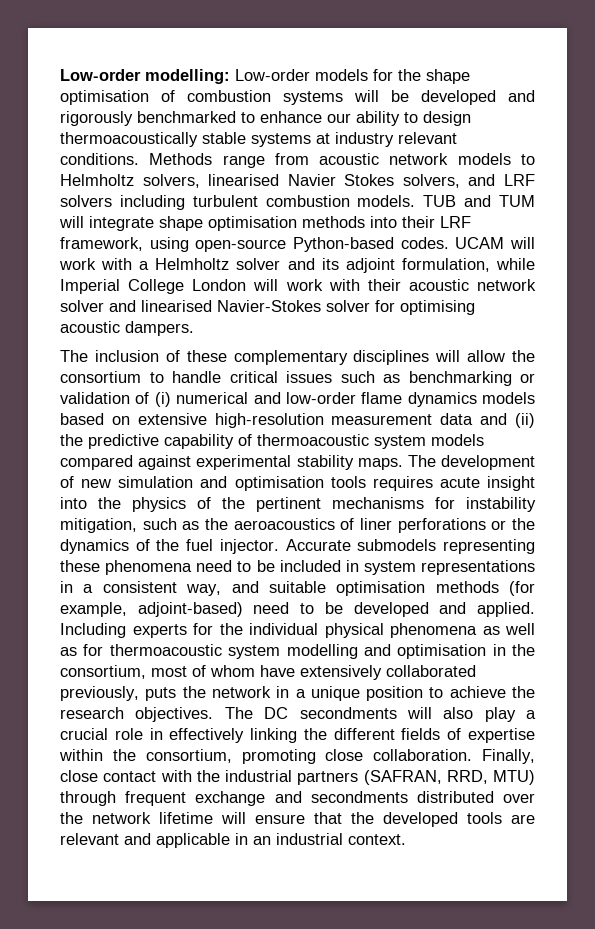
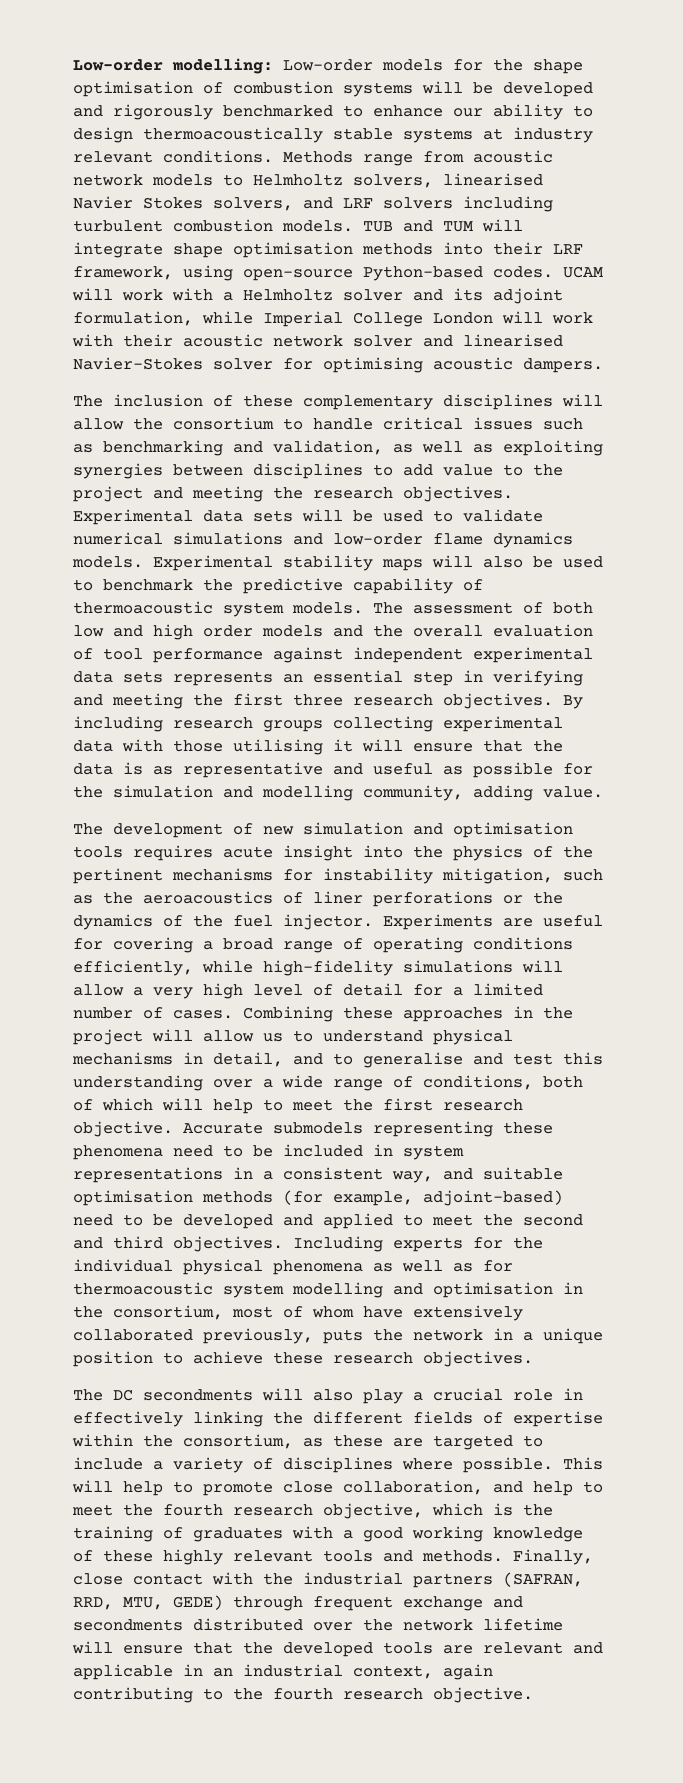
[520,373,535,383] [60,392,535,407] [60,413,535,428] or validation of (i) numerical and low-order flame dynamics models based on extensive high-resolution measurement data and (ii) -> [233,440,603,456] [73,463,563,479] [73,486,513,502] [73,509,543,525] [73,532,573,548] [72,555,603,571] [73,579,193,591] and validation, as well as exploiting synergies between disciplines to add value to the project and meeting the research objectives. Experimental data sets will be used to validate numerical simulations and low-order flame dynamics models. Experimental stability maps will also be used to benchmark
[431,434,484,446] [60,455,403,470] models compared against experimental stability maps. -> [292,602,593,614] [73,624,593,640] [73,647,593,663] [73,670,583,686] [73,693,583,709] [73,716,563,732] [73,739,563,755] [73,762,593,778] [73,785,603,801] models. The assessment of both low and high order models and the overall evaluation of tool performance against independent experimental data sets represents an essential step in verifying and meeting the first three research objectives. By including research groups collecting experimental data with those utilising it will ensure that the data is as representative and useful as possible for the simulation and modelling community, adding value. //
(279, 546) none -> [383,914,603,930] [73,937,573,953] [73,960,563,976] [73,983,543,999] [73,1006,573,1022] [73,1029,513,1045] [72,1052,603,1068] [73,1075,583,1091] [73,1098,523,1114] [73,1121,173,1137] Experiments are useful for covering a broad range of operating conditions efficiently, while high-fidelity simulations will allow a very high level of detail for a limited number of cases. Combining these approaches in the project will allow us to understand physical mechanisms in detail, and to generalise and test this understanding over a wide range of conditions, both of which will help to meet the first research objective.
[477,602,535,617] applied. -> [323,1213,583,1229] [73,1236,283,1252] applied to meet the second and third objectives.
[512,686,536,698] [60,707,214,722] the research objectives. -> [273,1351,533,1367] these research objectives. //
[241,749,473,764] promoting close collaboration. -> [303,1435,543,1450] [73,1457,603,1473] [72,1480,603,1496] [72,1503,553,1519] [73,1526,583,1542] [73,1549,503,1565] as these are targeted to include a variety of disciplines where possible. This will help to promote close collaboration, and help to meet the fourth research objective, which is the training of graduates with a good working knowledge of these highly relevant tools and methods.
[493,770,535,785] MTU) -> [123,1595,223,1610] MTU, GEDE)
[348,834,406,845] context. -> [353,1664,493,1680] [73,1687,533,1703] context, again contributing to the fourth research objective.

